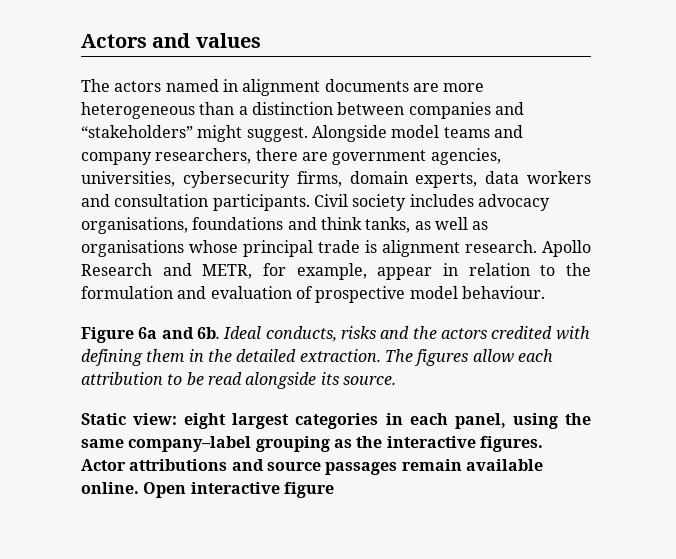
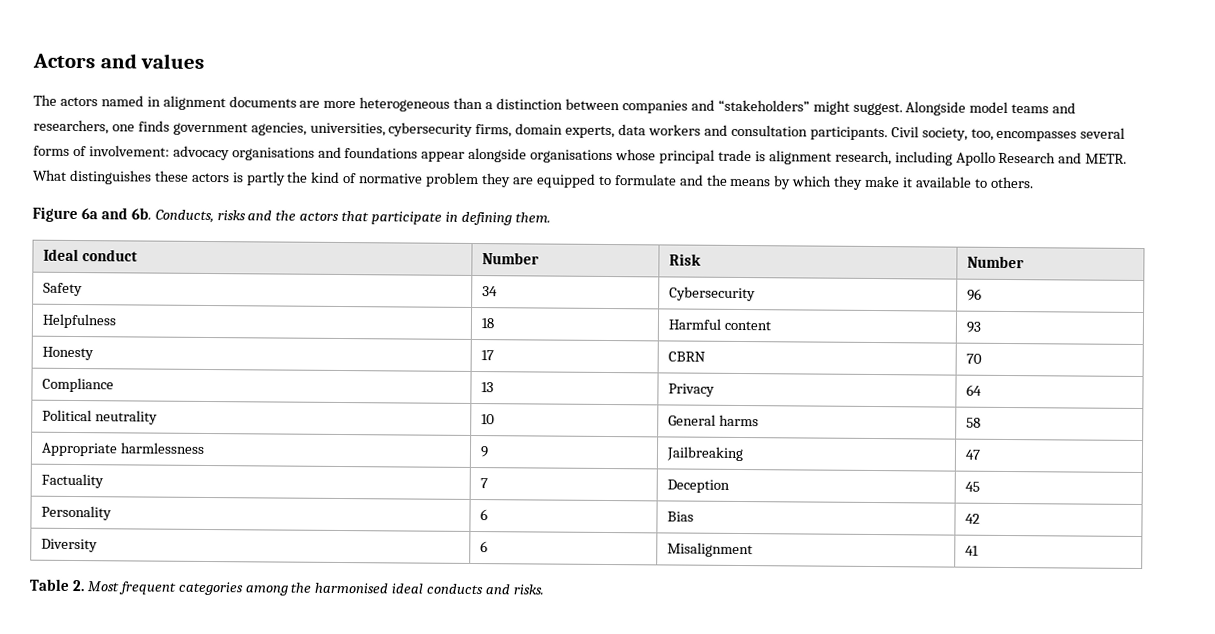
[81,148,328,165] company researchers, there are -> [33,119,170,135] researchers, one finds
[352,194,550,211] [81,217,489,234] society includes advocacy organisations, foundations and think tanks, as well as -> [921,127,1126,142] [33,145,528,163] society, too, encompasses several forms of involvement: advocacy organisations and foundations appear alongside
[465,240,537,253] research. -> [834,150,953,166] research, including
[202,263,591,280] [81,286,545,303] METR, for example, appear in relation to the formulation and evaluation of prospective model behaviour. -> [1085,153,1128,164] [33,169,1034,190] METR. What distinguishes these actors is partly the kind of normative problem they are equipped to formulate and the means by which they make it available to others.
[223,326,337,342] Ideal conducts, -> [154,209,214,224] Conducts,
[491,326,590,340] [81,349,553,366] [81,372,396,389] [81,413,591,429] [81,436,543,452] [81,459,543,475] [81,482,334,498] credited with defining them in the detailed extraction. The figures allow each attribution to be read alongside its source. // Static view: eight largest categories in each panel, using the same company–label grouping as the interactive figures. Actor attributions and source passages remain available online. Open interactive figure -> [341,211,551,226] [43,248,138,262] [482,252,540,265] [669,253,702,266] [967,255,1025,269] [43,282,84,297] [482,286,499,297] [669,286,757,302] [967,288,983,301] [42,313,118,329] [481,318,495,329] [668,318,771,331] [966,321,982,333] [42,346,95,361] [481,350,495,361] [668,351,707,362] [966,353,983,364] [42,377,115,393] [481,382,495,393] [668,383,716,397] [966,384,983,396] [42,409,158,425] [481,414,496,425] [668,414,759,427] [966,417,982,428] [41,442,205,457] [480,446,490,458] [666,446,745,462] [965,449,982,460] [41,473,105,489] [480,478,489,489] [667,479,731,493] [965,481,981,492] [41,505,113,521] [480,509,489,521] [667,511,695,522] [965,513,981,524] [41,538,99,553] [480,541,489,553] [667,542,754,558] [965,545,980,556] [29,578,545,596] that participate in defining them. // Ideal conduct | Number | Risk | Number // Safety | 34 | Cybersecurity | 96 // Helpfulness | 18 | Harmful content | 93 // Honesty | 17 | CBRN | 70 // Compliance | 13 | Privacy | 64 // Political neutrality | 10 | General harms | 58 // Appropriate harmlessness | 9 | Jailbreaking | 47 // Factuality | 7 | Deception | 45 // Personality | 6 | Bias | 42 // Diversity | 6 | Misalignment | 41 // Table 2. Most frequent categories among the harmonised ideal conducts and risks.

